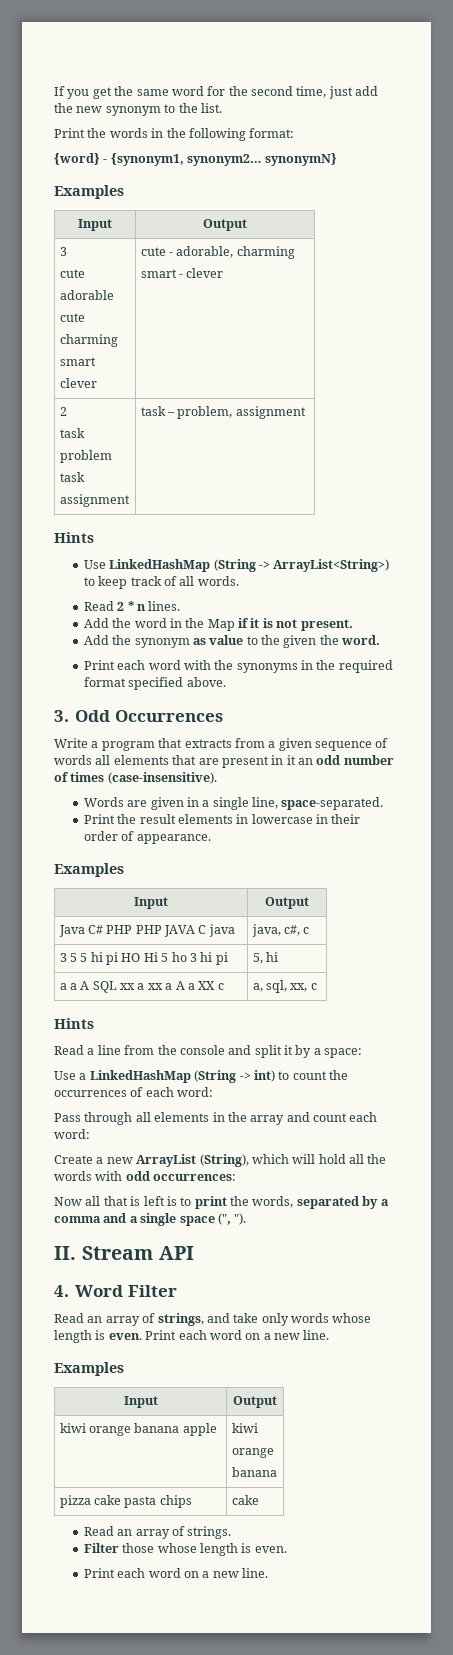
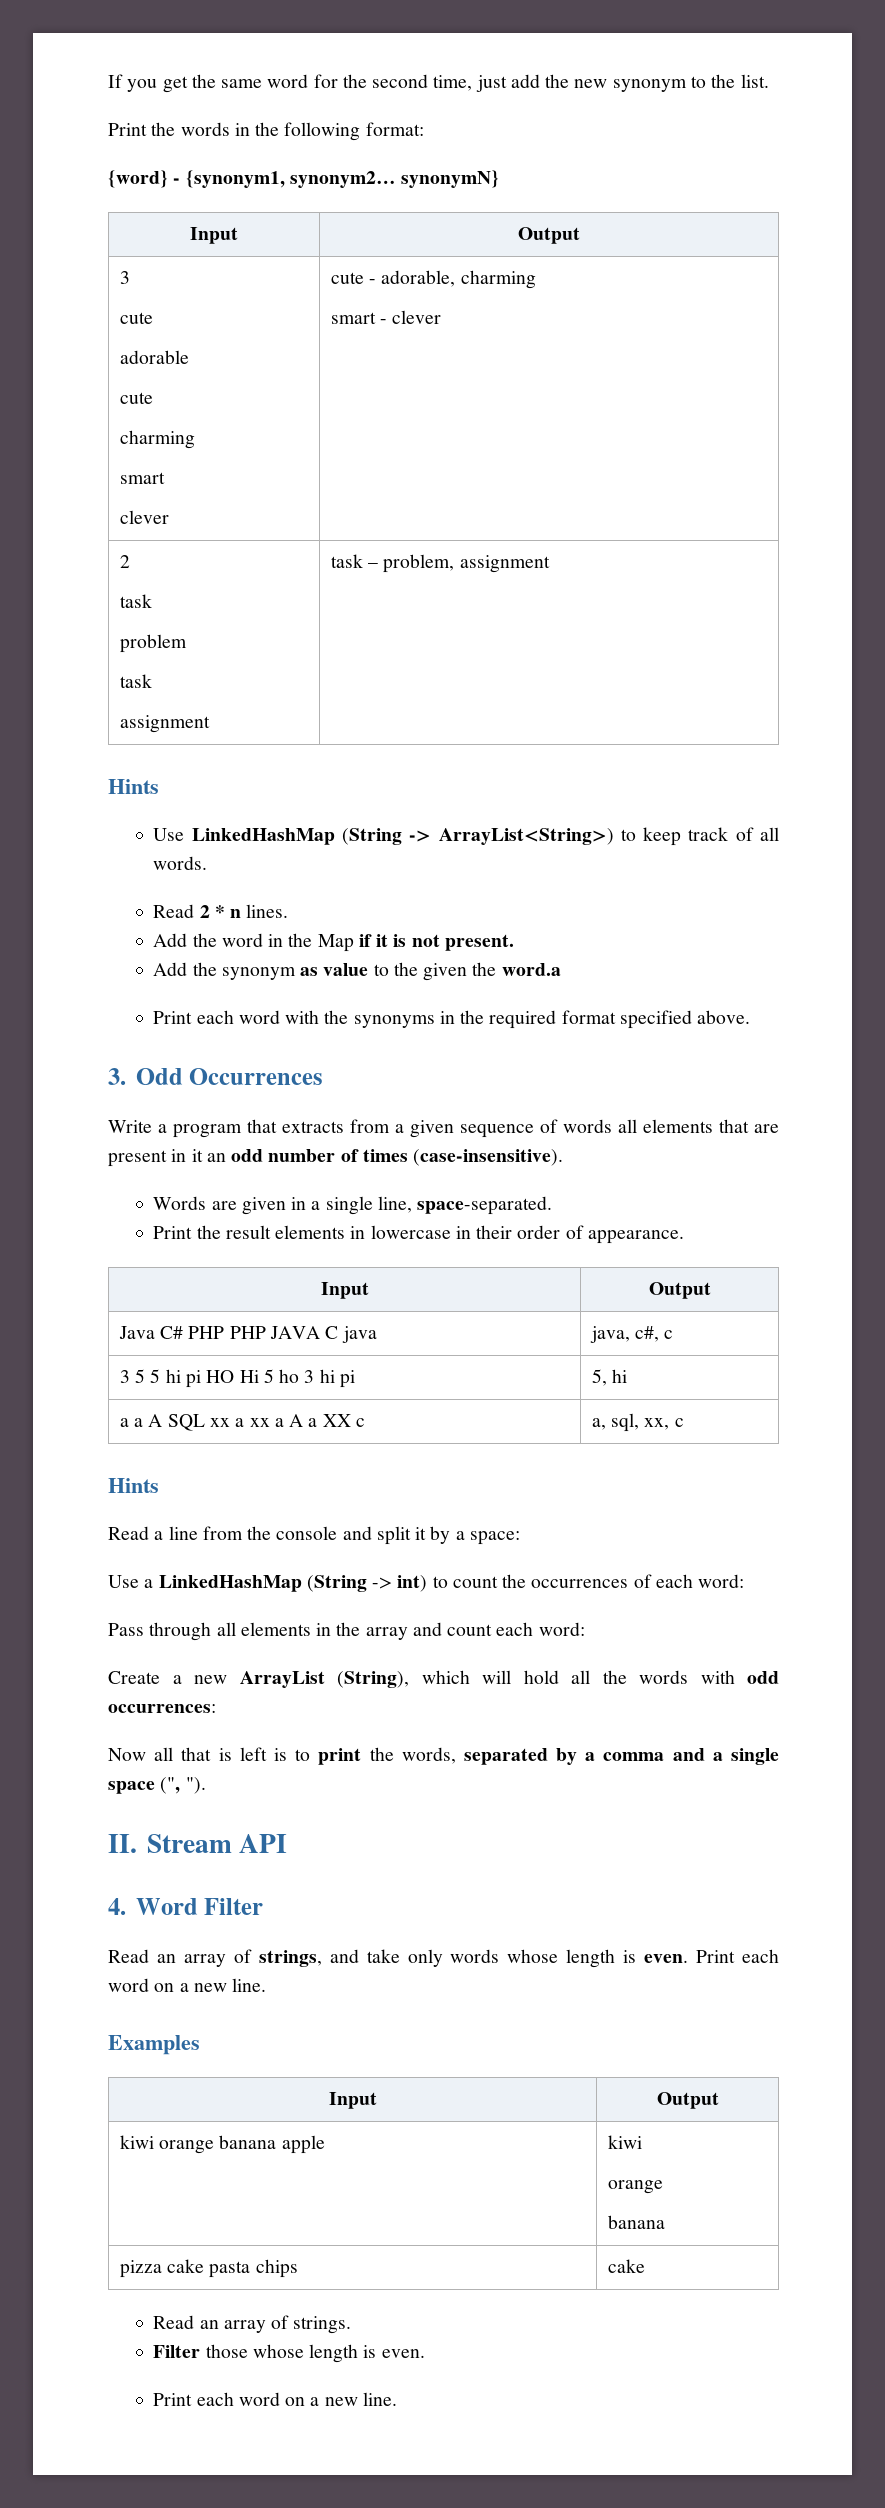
[54,185,124,199] // Examples -> (500, 179) none
[341,635,381,645] word. -> [501,963,561,976] word.a
[54,863,124,877] // Examples -> (684, 1237) none

